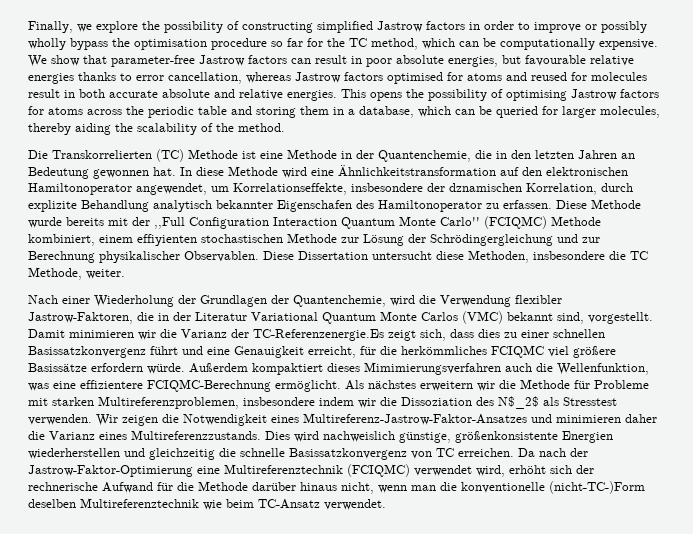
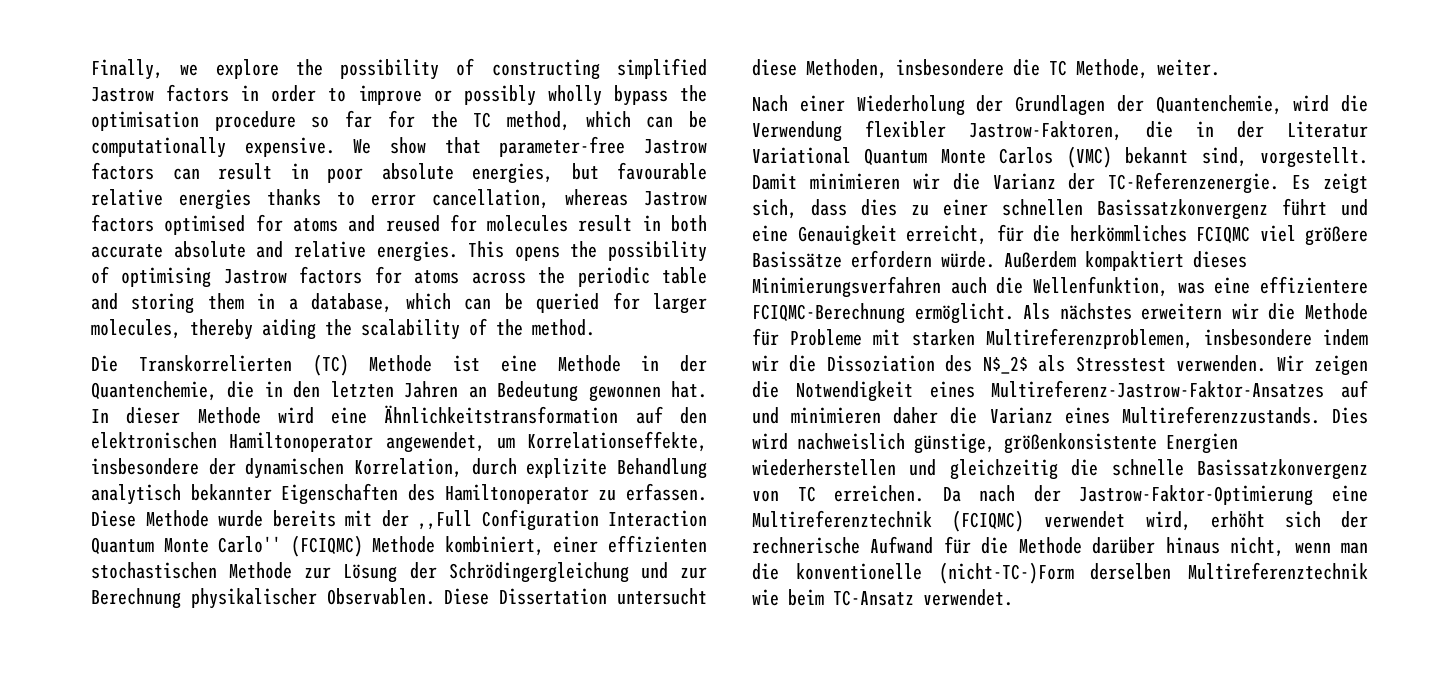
[196,167,224,176] diese -> [126,407,181,424] dieser
[449,183,522,192] dznamischen -> [245,458,345,479] dynamischen
[277,200,352,212] Eigenschafen -> [281,483,399,505] Eigenschaften
[99,234,197,246] einem effiyienten -> [553,535,707,553] einer effizienten
[253,329,384,341] TC-Referenzenergie.Es -> [1108,172,1311,194] TC-Referenzenergie. Es
[364,362,501,375] Mimimierungsverfahren -> [752,276,941,298] Minimierungsverfahren
(527, 419) none -> [1341,380,1368,398] auf
[28,499,76,508] deselben -> [1090,563,1172,580] derselben

